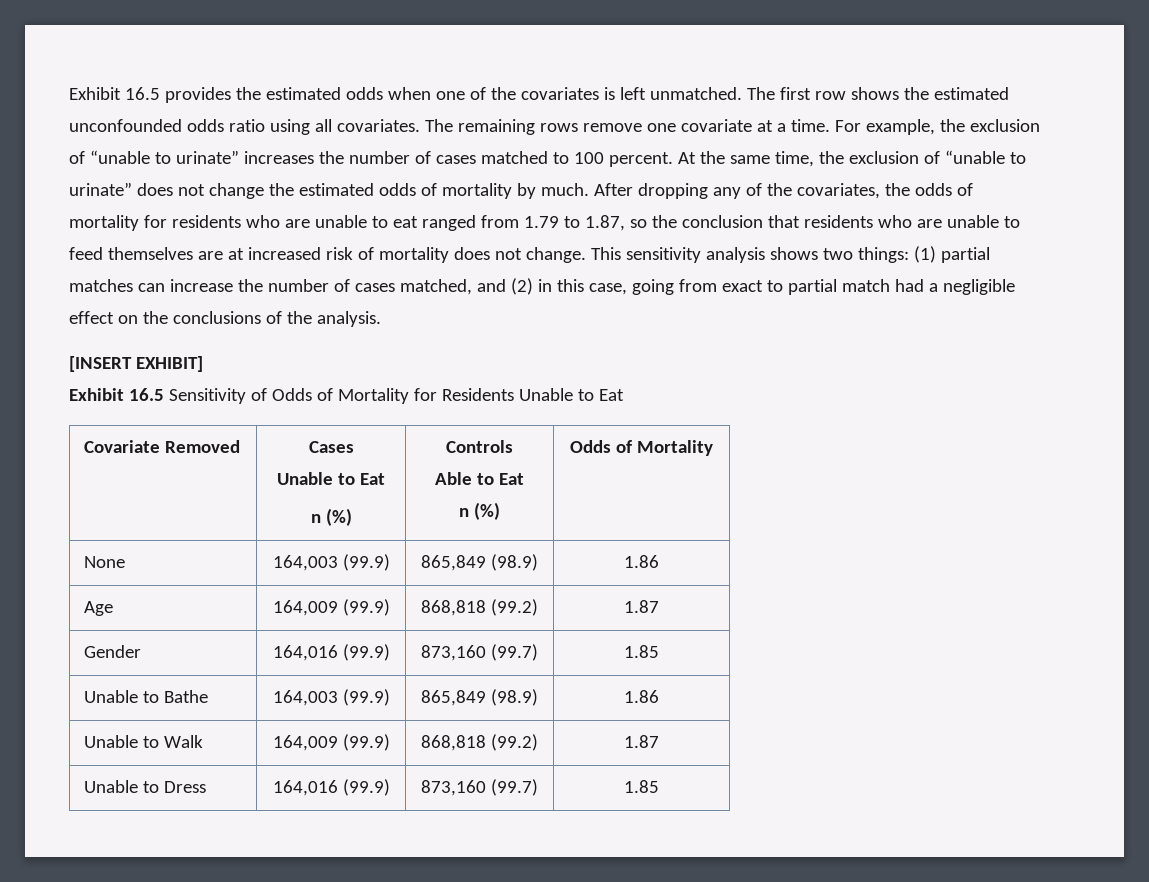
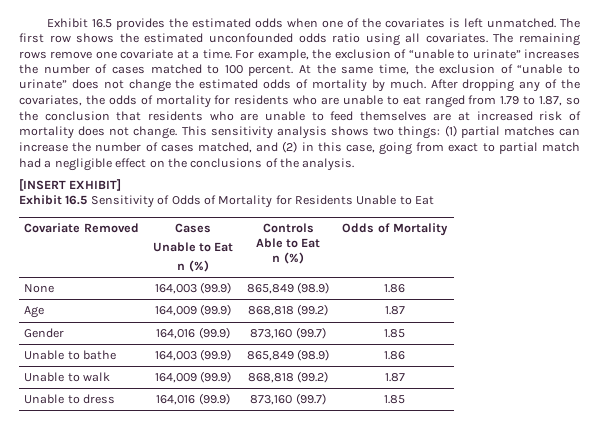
[163,690,208,703] Bathe -> [83,350,117,360] bathe
[163,735,203,748] Walk -> [83,372,111,382] walk
[163,781,206,793] Dress -> [83,394,116,404] dress

